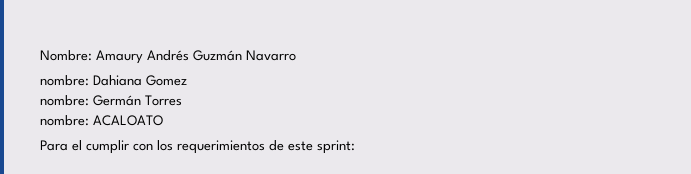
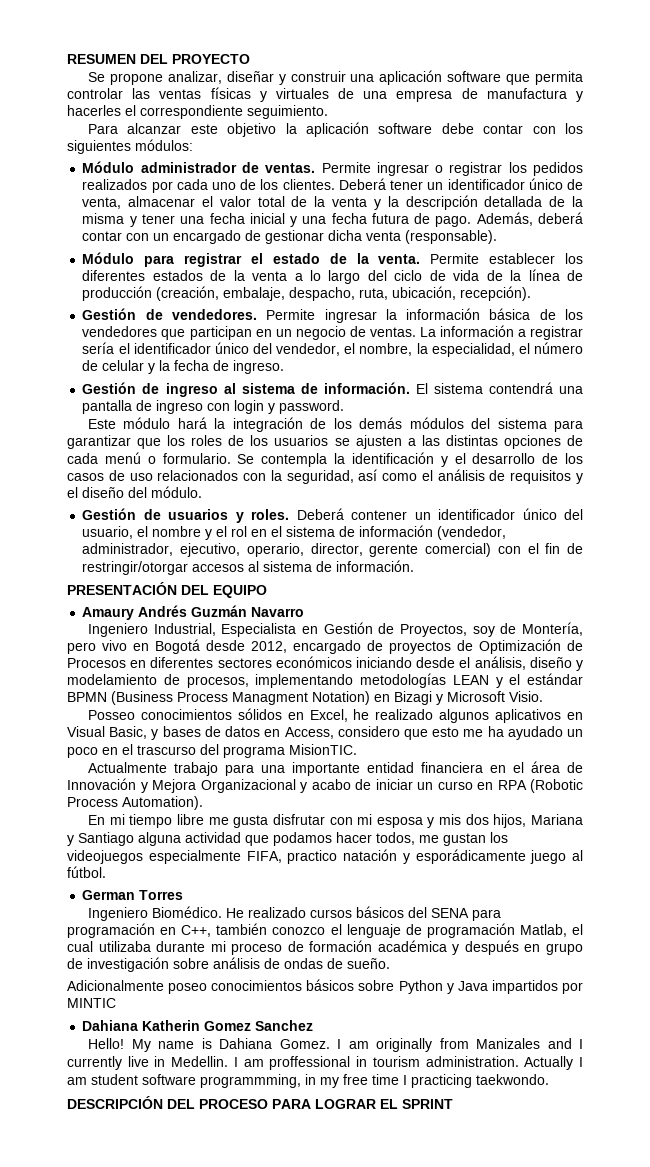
[40,50,296,64] [40,75,187,86] [40,95,182,106] [40,115,163,126] [40,140,355,154] Nombre: Amaury Andrés Guzmán Navarro // nombre: Dahiana Gomez // nombre: Germán Torres // nombre: ACALOATO // Para el cumplir con los requerimientos de este sprint: -> [67,54,250,64] [88,70,583,85] [67,87,583,102] [67,105,328,119] [88,122,583,137] [67,139,193,154] [82,161,583,176] [82,178,584,193] [82,195,584,210] [82,212,584,227] [82,230,498,244] [82,252,584,267] [82,269,583,284] [82,286,532,301] [82,308,583,323] [82,325,584,340] [82,342,583,357] [82,360,285,374] [82,382,583,397] [82,400,345,414] [88,417,584,432] [67,435,584,449] [67,452,583,467] [67,469,583,484] [67,486,202,498] [82,508,583,523] [82,525,507,540] [82,543,584,557] [82,560,415,575] [67,582,267,598] [82,605,305,620] [88,622,583,637] [67,639,583,654] [67,656,583,671] [67,673,583,688] [67,691,543,705] [88,708,583,723] [67,726,583,740] [67,744,357,758] [88,761,584,776] [67,778,583,793] [67,796,203,810] [88,814,583,828] [67,832,508,846] [67,849,583,864] [67,866,106,878] [82,890,184,900] [88,906,502,921] [67,923,584,938] [67,940,583,955] [67,957,390,972] [67,979,583,994] [67,998,116,1008] [82,1020,314,1031] [88,1038,583,1052] [67,1056,584,1070] [67,1074,549,1088] [67,1096,453,1109] RESUMEN DEL PROYECTO // Se propone analizar, diseñar y construir una aplicación software que permita controlar las ventas físicas y virtuales de una empresa de manufactura y hacerles el correspondiente seguimiento. // Para alcanzar este objetivo la aplicación software debe contar con los siguientes módulos: // Módulo administrador de ventas. Permite ingresar o registrar los pedidos realizados por cada uno de los clientes. Deberá tener un identificador único de venta, almacenar el valor total de la venta y la descripción detallada de la misma y tener una fecha inicial y una fecha futura de pago. Además, deberá contar con un encargado de gestionar dicha venta (responsable). // Módulo para registrar el estado de la venta. Permite establecer los diferentes estados de la venta a lo largo del ciclo de vida de la línea de producción (creación, embalaje, despacho, ruta, ubicación, recepción). // Gestión de vendedores. Permite ingresar la información básica de los vendedores que participan en un negocio de ventas. La información a registrar sería el identificador único del vendedor, el nombre, la especialidad, el número de celular y la fecha de ingreso. // Gestión de ingreso al sistema de información. El sistema contendrá una pantalla de ingreso con login y password. // Este módulo hará la integración de los demás módulos del sistema para garantizar que los roles de los usuarios se ajusten a las distintas opciones de cada menú o formulario. Se contempla la identificación y el desarrollo de los casos de uso relacionados con la seguridad, así como el análisis de requisitos y el diseño del módulo. // Gestión de usuarios y roles. Deberá contener un identificador único del usuario, el nombre y el rol en el sistema de información (vendedor, administrador, ejecutivo, operario, director, gerente comercial) con el fin de restringir/otorgar accesos al sistema de información. // PRESENTACIÓN DEL EQUIPO // Amaury Andrés Guzmán Navarro // Ingeniero Industrial, Especialista en Gestión de Proyectos, soy de Montería, pero vivo en Bogotá desde 2012, encargado de proyectos de Optimización de Procesos en diferentes sectores económicos iniciando desde el análisis, diseño y modelamiento de procesos, implementando metodologías LEAN y el estándar BPMN (Business Process Managment Notation) en Bizagi y Microsoft Visio. // Posseo conocimientos sólidos en Excel, he realizado algunos aplicativos en Visual Basic, y bases de datos en Access, considero que esto me ha ayudado un poco en el trascurso del programa MisionTIC. // Actualmente trabajo para una importante entidad financiera en el área de Innovación y Mejora Organizacional y acabo de iniciar un curso en RPA (Robotic Process Automation). // En mi tiempo libre me gusta disfrutar con mi esposa y mis dos hijos, Mariana y Santiago alguna actividad que podamos hacer todos, me gustan los videojuegos especialmente FIFA, practico natación y esporádicamente juego al fútbol. // German Torres // Ingeniero Biomédico. He realizado cursos básicos del SENA para programación en C++, también conozco el lenguaje de programación Matlab, el cual utilizaba durante mi proceso de formación académica y después en grupo de investigación sobre análisis de ondas de sueño. // Adicionalmente poseo conocimientos básicos sobre Python y Java impartidos por MINTIC // Dahiana Katherin Gomez Sanchez // Hello! My name is Dahiana Gomez. I am originally from Manizales and I currently live in Medellin. I am proffessional in tourism administration. Actually I am student software programmming, in my free time I practicing taekwondo. // DESCRIPCIÓN DEL PROCESO PARA LOGRAR EL SPRINT

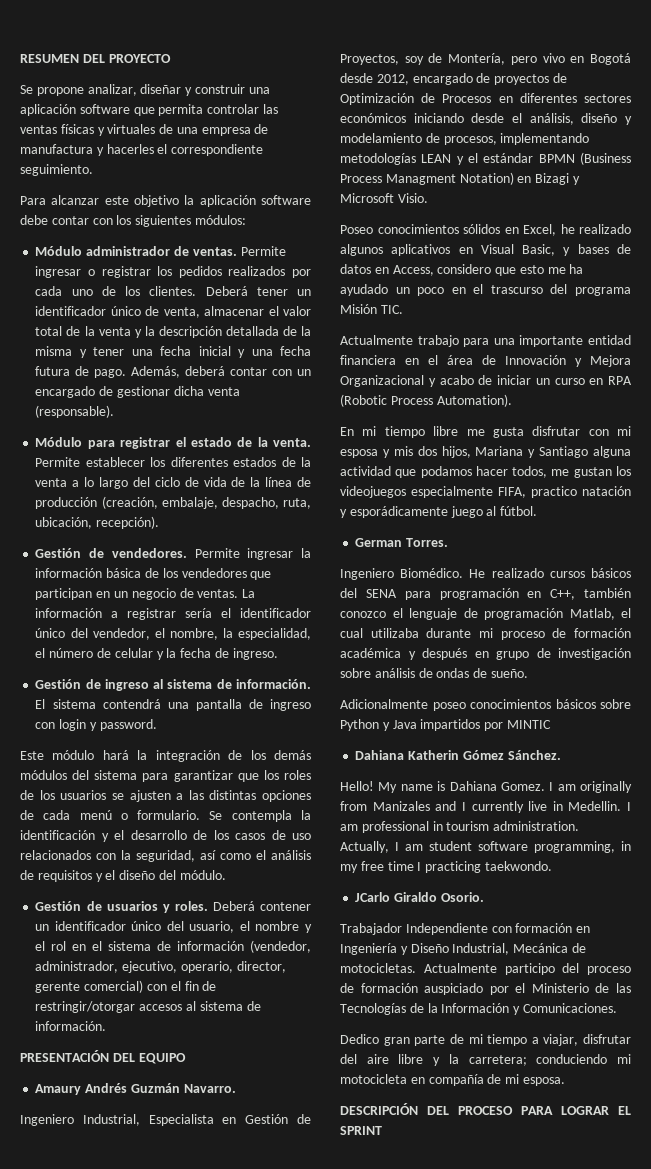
[251,607,305,617] Navarro -> [183,1084,236,1093] Navarro.
[88,710,136,720] Posseo -> [340,225,373,234] Poseo
[289,744,357,755] MisionTIC. -> [340,304,403,314] Misión TIC.
[139,890,184,900] Torres -> [406,538,449,547] Torres.
[204,1020,314,1031] Gomez Sanchez -> [462,750,561,760] Gómez Sánchez.
[269,1056,351,1070] proffessional -> [361,821,429,833] professional
[524,1056,574,1070] Actually -> [340,841,389,853] Actually,
[200,1074,301,1088] programmming, -> [534,841,615,853] programming,
(549, 1079) none -> [355,892,484,902] [340,923,591,935] [340,943,586,955] [340,963,631,975] [340,983,631,995] [340,1003,617,1015] [340,1034,631,1046] [340,1054,631,1066] [340,1074,565,1086] // JCarlo Giraldo Osorio. // Trabajador Independiente con formación en Ingeniería y Diseño Industrial, Mecánica de motocicletas. Actualmente participo del proceso de formación auspiciado por el Ministerio de las Tecnologías de la Información y Comunicaciones. // Dedico gran parte de mi tiempo a viajar, disfrutar del aire libre y la carretera; conduciendo mi motocicleta en compañía de mi esposa.

